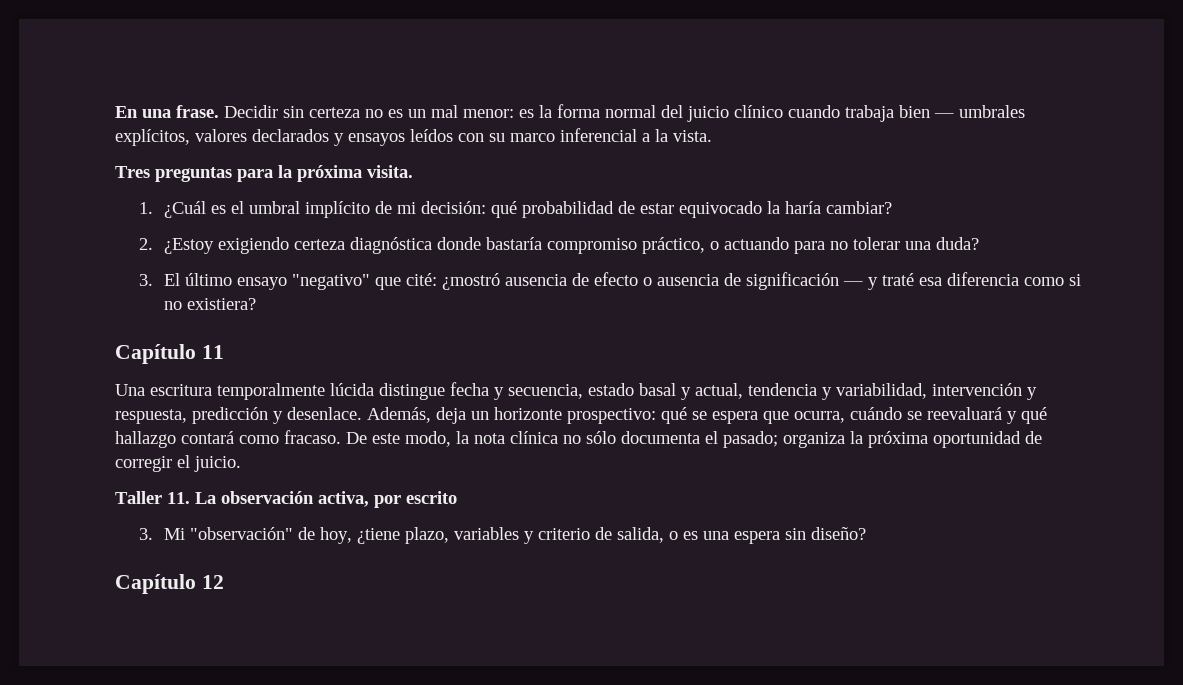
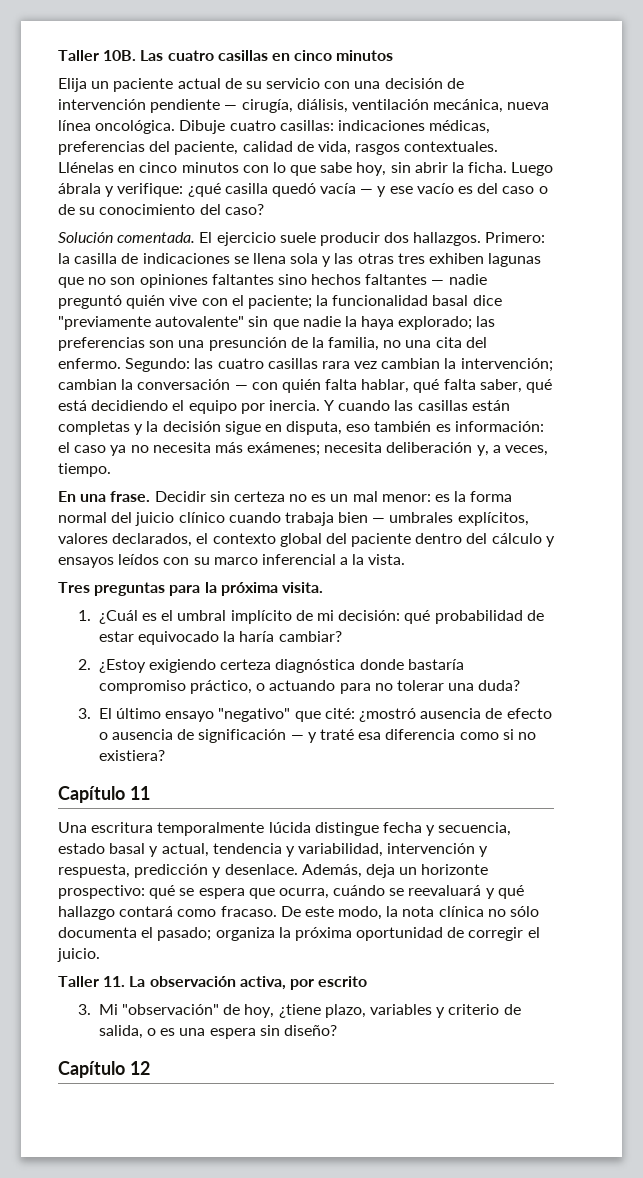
(115, 112) none -> [58,50,394,61] [58,78,464,92] [58,99,550,113] [58,120,491,134] [58,141,499,155] [58,162,554,176] [58,183,548,197] [58,204,264,215] [58,232,546,246] [58,253,542,267] [58,274,487,288] [58,295,502,309] [58,316,496,330] [58,337,487,351] [58,358,553,372] [58,379,553,393] [58,400,510,414] [58,421,544,435] [58,442,549,456] [58,463,111,477] Taller 10B. Las cuatro casillas en cinco minutos // Elija un paciente actual de su servicio con una decisión de intervención pendiente — cirugía, diálisis, ventilación mecánica, nueva línea oncológica. Dibuje cuatro casillas: indicaciones médicas, preferencias del paciente, calidad de vida, rasgos contextuales. Llénelas en cinco minutos con lo que sabe hoy, sin abrir la ficha. Luego ábrala y verifique: ¿qué casilla quedó vacía — y ese vacío es del caso o de su conocimiento del caso? // Solución comentada. El ejercicio suele producir dos hallazgos. Primero: la casilla de indicaciones se llena sola y las otras tres exhiben lagunas que no son opiniones faltantes sino hechos faltantes — nadie preguntó quién vive con el paciente; la funcionalidad basal dice "previamente autovalente" sin que nadie la haya explorado; las preferencias son una presunción de la familia, no una cita del enfermo. Segundo: las cuatro casillas rara vez cambian la intervención; cambian la conversación — con quién falta hablar, qué falta saber, qué está decidiendo el equipo por inercia. Y cuando las casillas están completas y la decisión sigue en disputa, eso también es información: el caso ya no necesita más exámenes; necesita deliberación y, a veces, tiempo. //
[252,129,329,142] declarados -> [112,533,542,547] declarados, el contexto global del paciente dentro del cálculo

